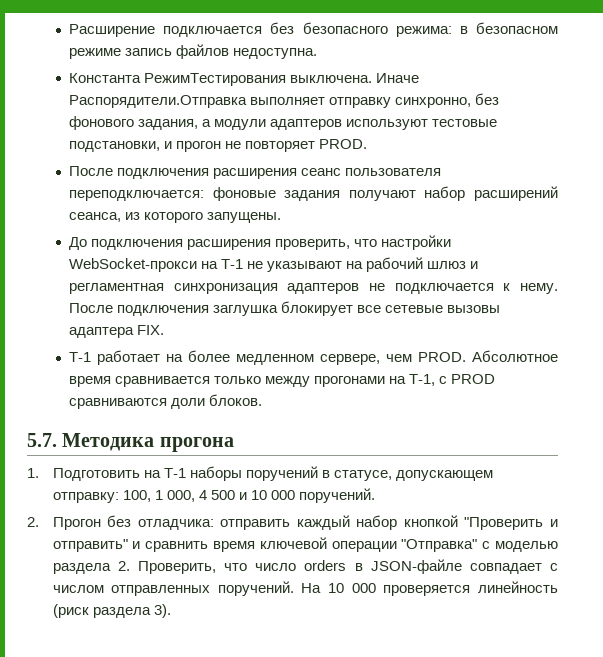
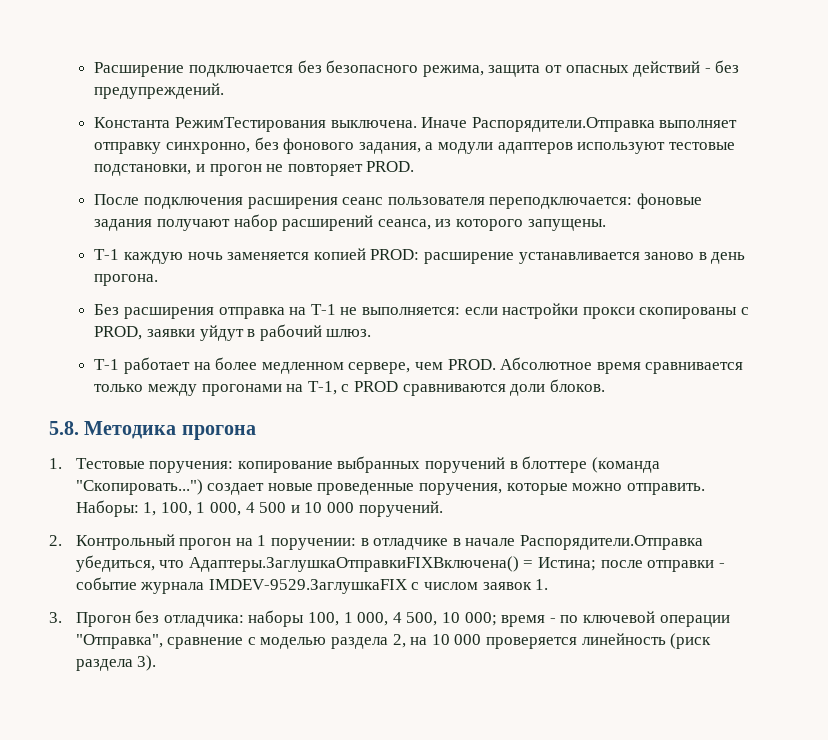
[395,22,558,37] [69,44,318,59] режима: в безопасном режиме запись файлов недоступна. -> [422,60,740,77] [94,83,225,99] режима, защита от опасных действий - без предупреждений.
[69,235,452,250] [69,257,479,272] [69,283,558,294] [69,301,501,316] [69,325,165,338] До подключения расширения проверить, что настройки WebSocket-прокси на Т-1 не указывают на рабочий шлюз и регламентная синхронизация адаптеров не подключается к нему. После подключения заглушка блокирует все сетевые вызовы адаптера FIX. -> [94,248,746,264] [94,274,159,286] [94,303,749,319] [94,324,372,341] Т-1 каждую ночь заменяется копией PROD: расширение устанавливается заново в день прогона. // Без расширения отправка на Т-1 не выполняется: если настройки прокси скопированы с PROD, заявки уйдут в рабочий шлюз.
[27,433,57,447] 5.7. -> [49,421,79,435] 5.8.
[52,466,493,481] [52,492,119,503] Подготовить на Т-1 наборы поручений в статусе, допускающем отправку: -> [75,456,660,473] [75,479,705,495] [75,500,157,517] Тестовые поручения: копирование выбранных поручений в блоттере (команда "Скопировать...") создает новые проведенные поручения, которые можно отправить. Наборы: 1,
[52,515,558,530] [52,537,558,552] [52,559,559,574] [52,581,322,596] Прогон без отладчика: отправить каждый набор кнопкой "Проверить и отправить" и сравнить время ключевой операции "Отправка" с моделью раздела 2. Проверить, что число orders в JSON-файле совпадает с числом отправленных поручений. На -> [75,534,703,550] [75,555,725,572] [75,577,549,594] [49,610,730,627] [75,634,428,649] Контрольный прогон на 1 поручении: в отладчике в начале Распорядители.Отправка убедиться, что Адаптеры.ЗаглушкаОтправкиFIXВключена() = Истина; после отправки - событие журнала IMDEV-9529.ЗаглушкаFIX с числом заявок 1. // 3. Прогон без отладчика: наборы 100, 1 000, 4 500, 10 000; время - по ключевой операции "Отправка", сравнение с моделью раздела 2, на

